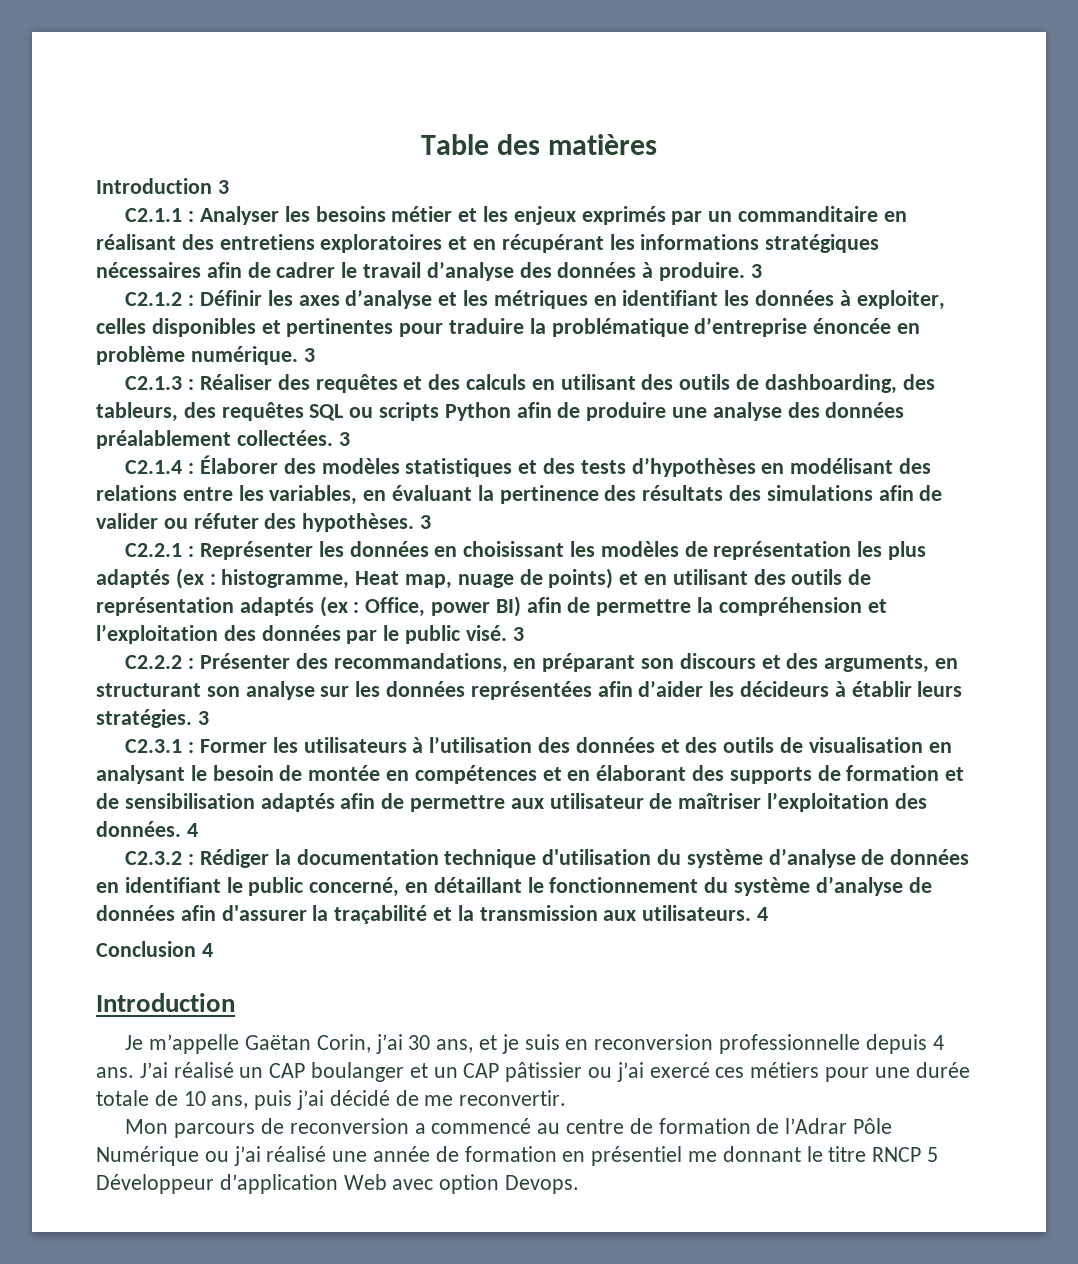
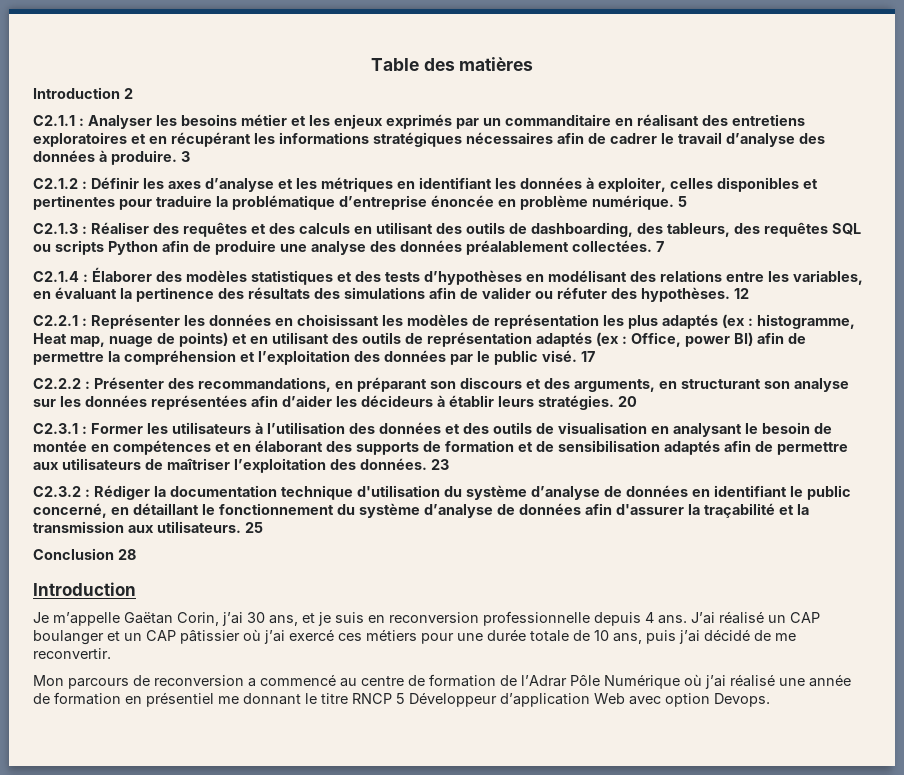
[217,180,229,194] 3 -> [124,88,133,99] 2
[303,348,315,362] 3 -> [678,196,687,207] 5
[338,432,350,446] 3 -> [656,241,664,252] 7
[420,515,432,529] 3 -> [734,288,749,299] 12
[512,627,524,641] 3 -> [581,351,595,362] 17
[197,711,209,725] 3 -> [618,396,637,407] 20
[549,793,644,809] utilisateur -> [62,458,141,470] utilisateurs
[186,823,198,837] 4 -> [431,459,449,470] 23
[757,907,769,921] 4 -> [245,522,263,533] 25
[201,943,213,957] 4 -> [118,549,136,560] 28
[588,1067,613,1078] ou -> [243,629,261,641] où
[204,1151,229,1162] ou -> [684,674,702,686] où

